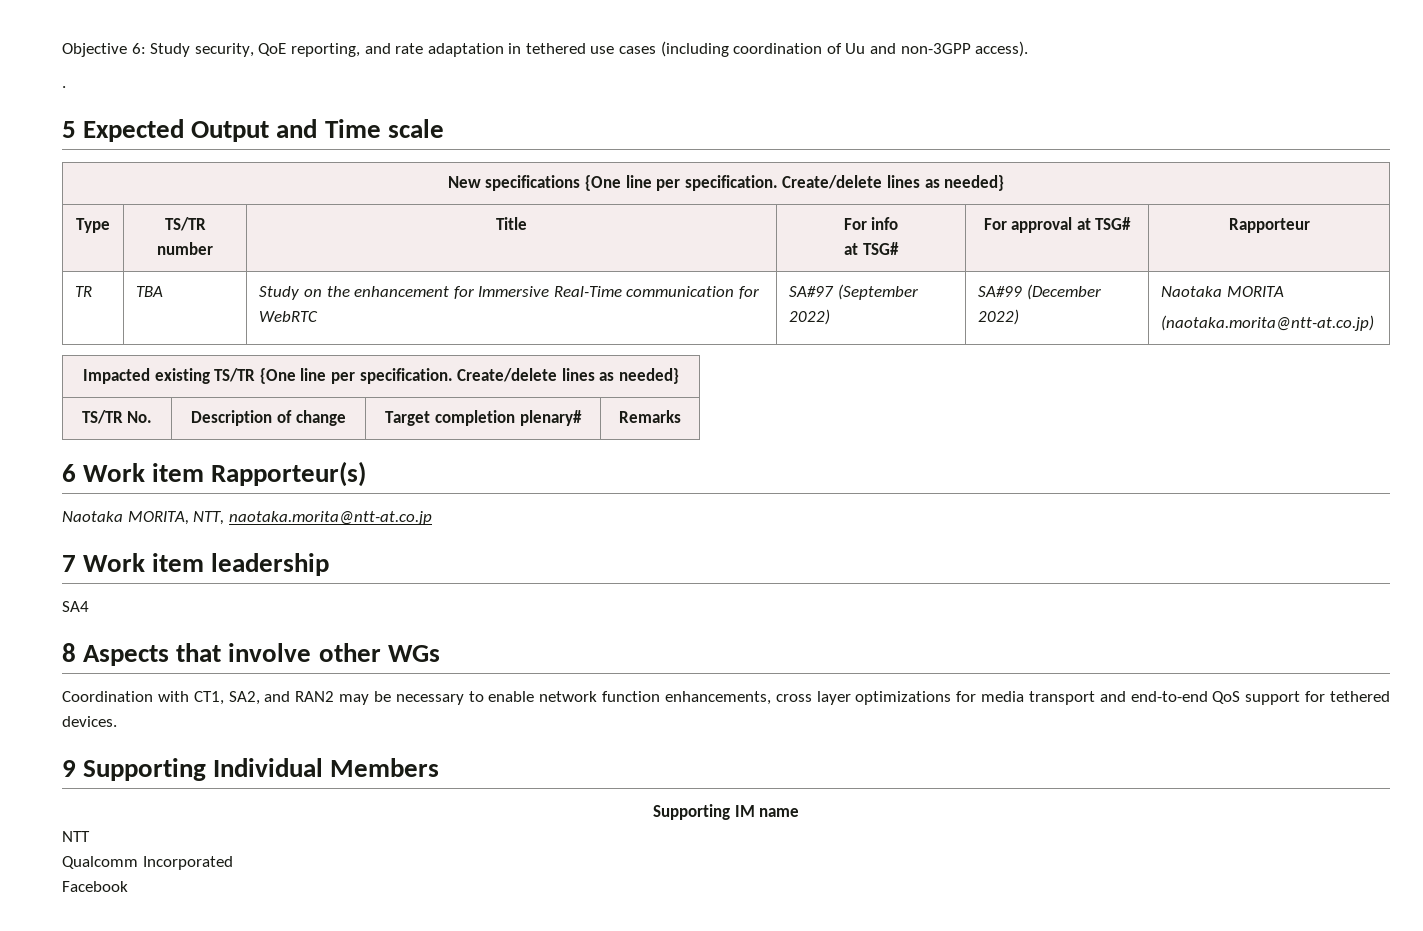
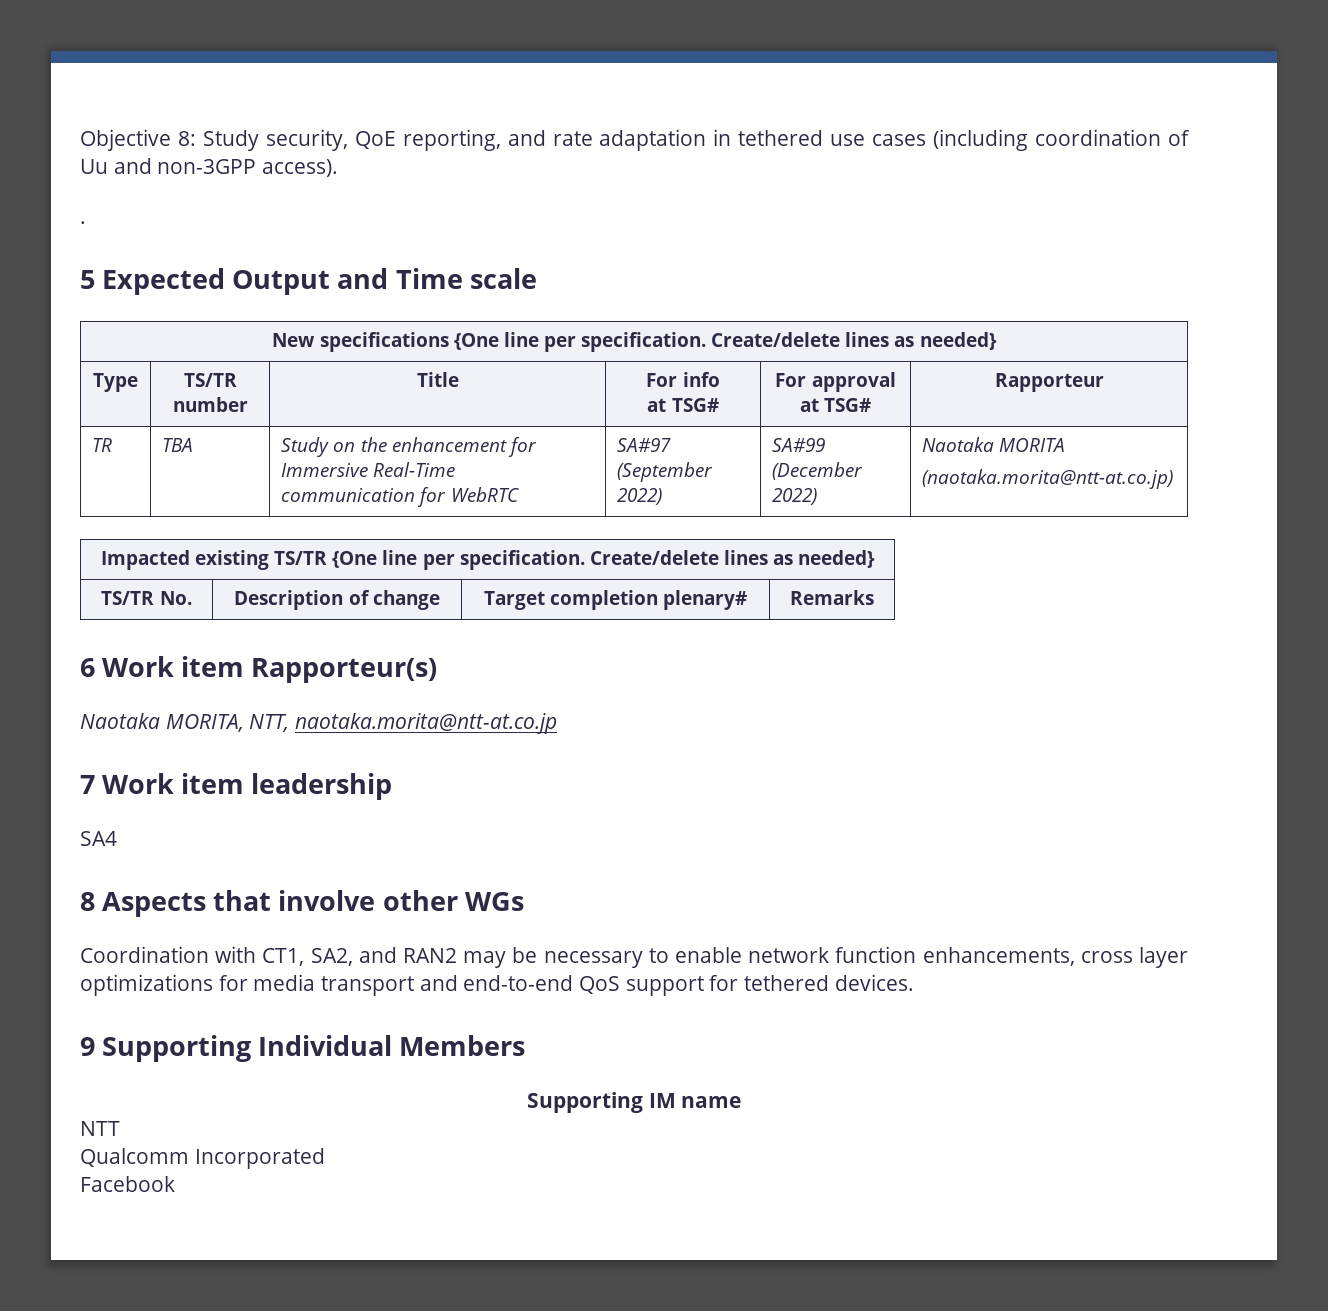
[131,43,146,54] 6: -> [177,131,196,146] 8:

